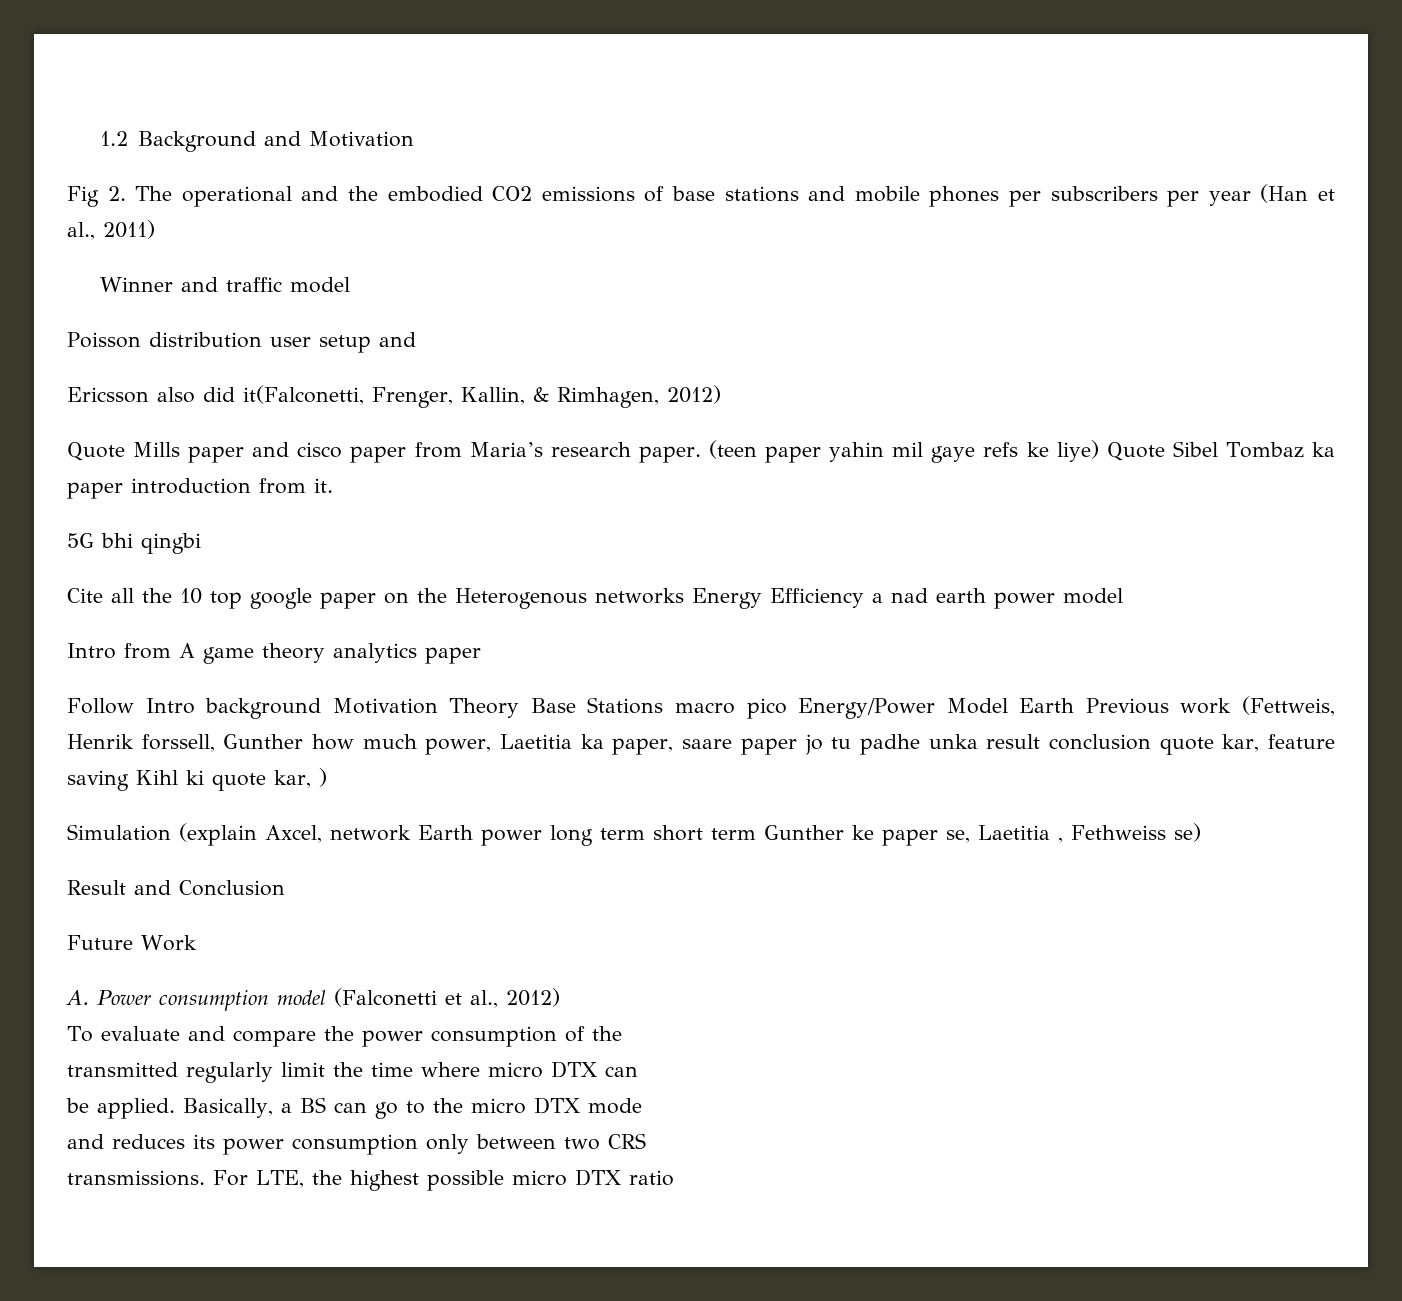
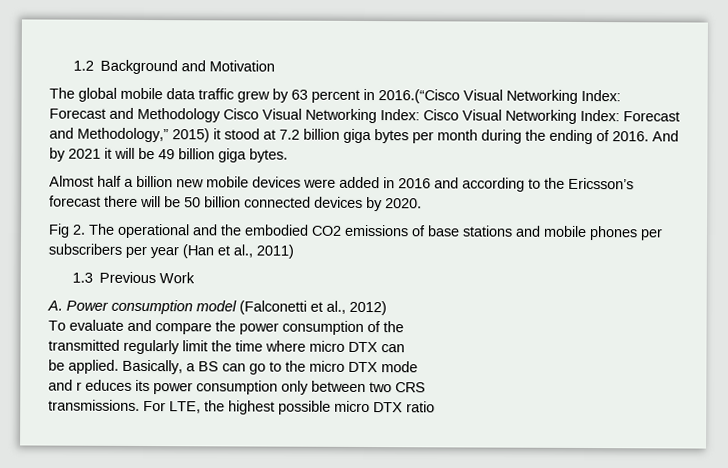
(415, 139) none -> [49,87,621,104] [49,107,680,124] [49,127,679,145] [49,147,288,163] [49,175,634,192] [49,195,422,212] // The global mobile data traffic grew by 63 percent in 2016.(“Cisco Visual Networking Index: Forecast and Methodology Cisco Visual Networking Index: Cisco Visual Networking Index: Forecast and Methodology,” 2015) it stood at 7.2 billion giga bytes per month during the ending of 2016. And by 2021 it will be 49 billion giga bytes. // Almost half a billion new mobile devices were added in 2016 and according to the Ericsson’s forecast there will be 50 billion connected devices by 2020.
[99,277,350,293] [67,332,416,353] [67,385,721,408] [67,440,1335,463] [67,478,333,499] [67,533,201,554] [67,588,1123,609] [67,643,481,664] [67,696,1335,719] [67,734,1336,755] [67,768,327,791] [67,823,1201,846] [67,880,285,896] [67,935,133,950] Winner and traffic model // Poisson distribution user setup and // Ericsson also did it(Falconetti, Frenger, Kallin, & Rimhagen, 2012) // Quote Mills paper and cisco paper from Maria’s research paper. (teen paper yahin mil gaye refs ke liye) Quote Sibel Tombaz ka paper introduction from it. // 5G bhi qingbi // Cite all the 10 top google paper on the Heterogenous networks Energy Efficiency a nad earth power model // Intro from A game theory analytics paper // Follow Intro background Motivation Theory Base Stations macro pico Energy/Power Model Earth Previous work (Fettweis, Henrik forssell, Gunther how much power, Laetitia ka paper, saare paper jo tu padhe unka result conclusion quote kar, feature saving Kihl ki quote kar, ) // Simulation (explain Axcel, network Earth power long term short term Gunther ke paper se, Laetitia , Fethweiss se) // Result and Conclusion // Future -> [72,271,157,284] 1.3 Previous
[112,1134,185,1149] reduces -> [76,379,132,391] r educes

